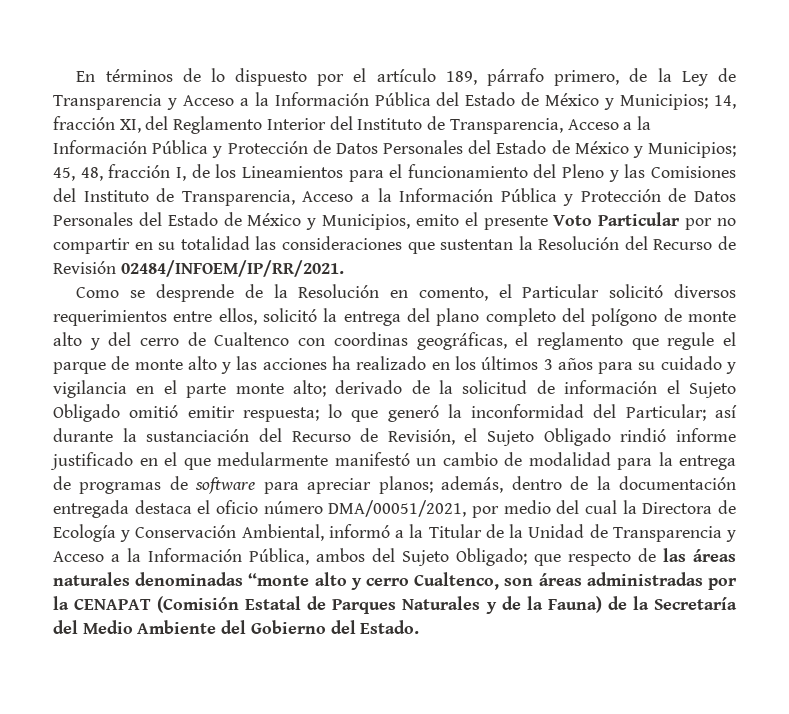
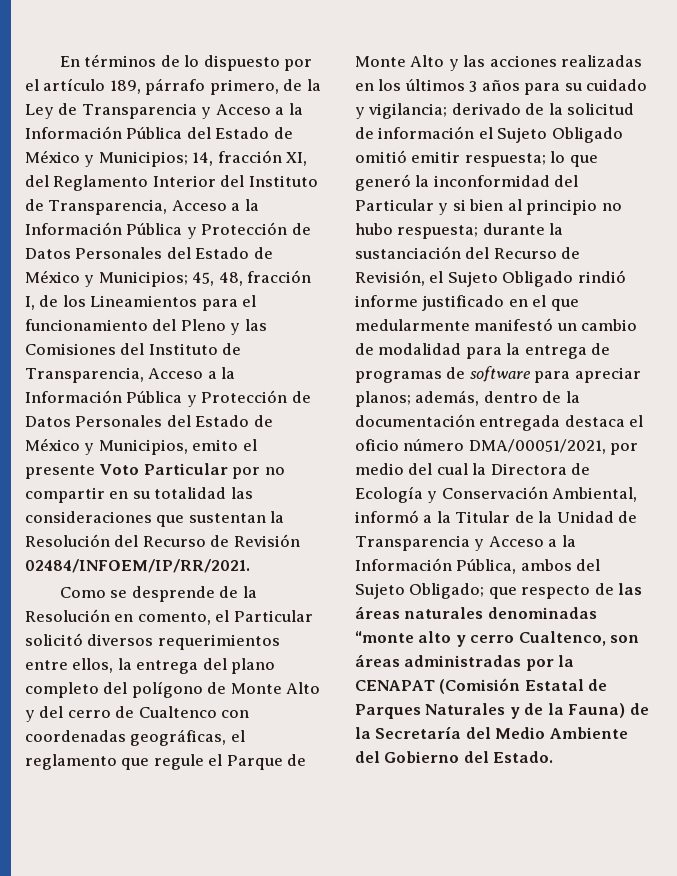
[263,308,317,322] solicitó -> (114, 665) none
[688,311,736,322] [53,332,82,346] monte alto -> [230,682,321,694] Monte Alto
[333,332,408,346] coordinas -> [25,730,126,742] coordenadas
[53,356,217,374] parque de monte alto -> [226,754,307,770] [355,55,445,67] Parque de Monte Alto
[332,356,427,370] ha realizado -> [561,55,643,67] realizadas
[53,380,326,398] vigilancia en el parte monte alto; -> [368,103,448,119] vigilancia;
[625,404,737,421] Particular; así -> [355,199,622,215] [355,223,479,239] Particular y si bien al principio no hubo respuesta;

